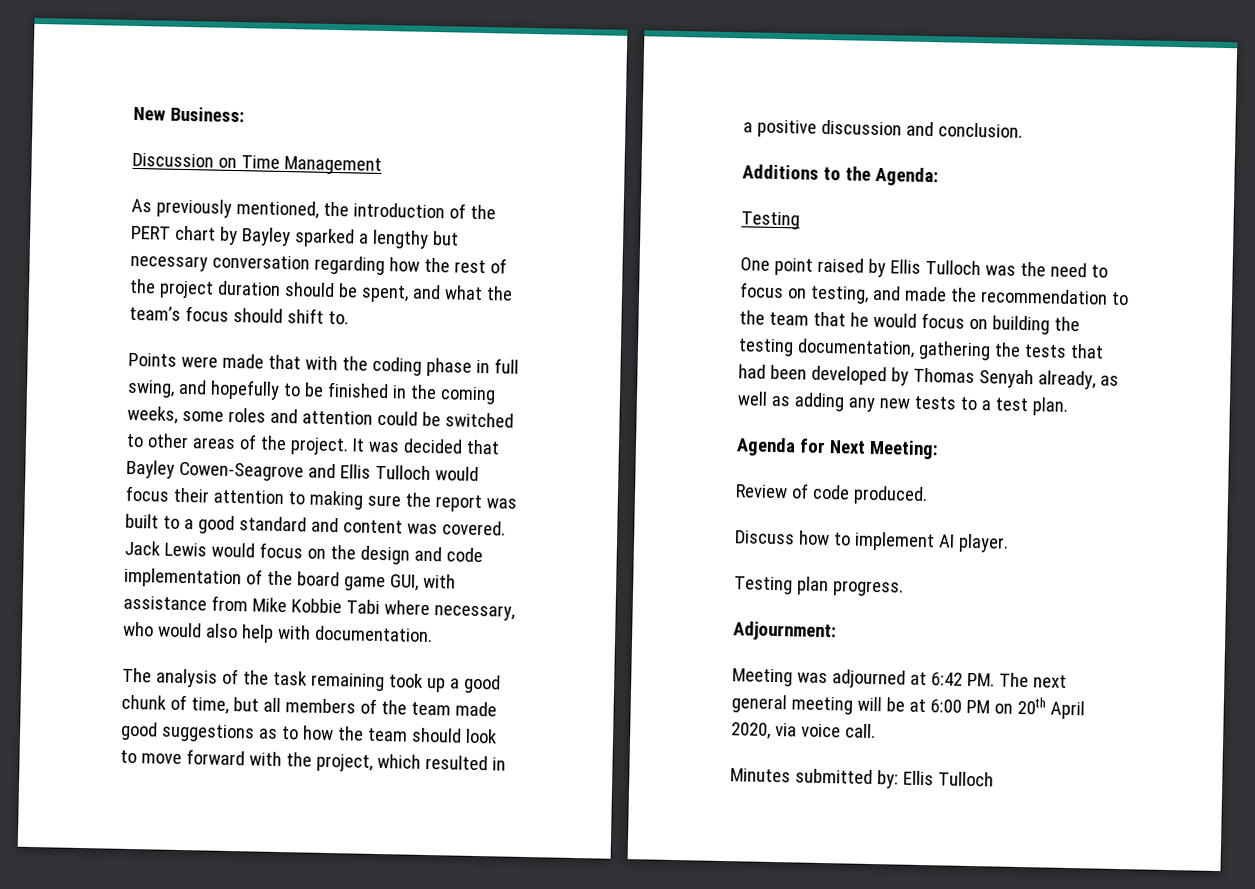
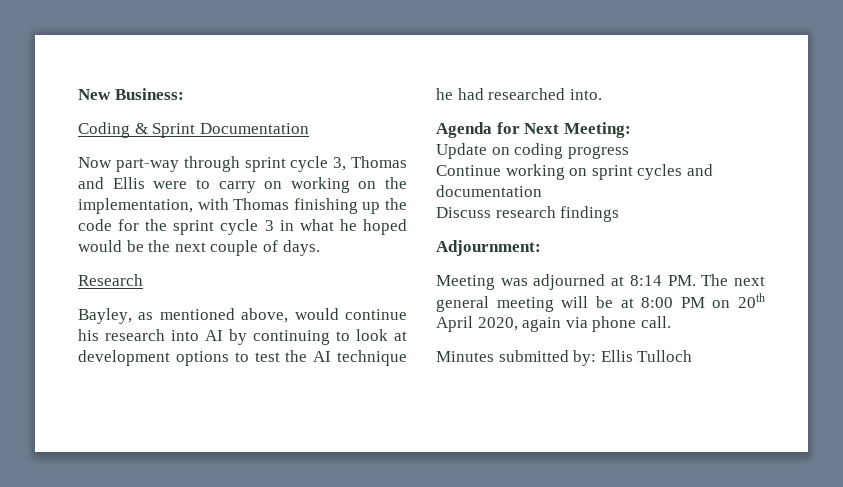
[132,152,382,175] [131,198,496,220] [131,225,459,249] [130,254,507,276] [129,278,513,303] [129,305,349,325] [128,352,519,377] [127,379,496,405] [127,405,514,428] [126,433,500,456] [126,459,479,482] [125,485,517,513] [125,513,506,536] [124,540,483,565] [124,567,456,592] [123,595,515,621] [123,621,433,643] [122,667,501,694] [121,694,497,717] [120,721,497,744] [120,749,506,772] [743,119,1023,138] [742,164,939,187] [741,211,800,230] [740,257,1108,278] [740,282,1129,306] [739,310,1080,335] [738,338,1104,361] [738,364,1119,390] [737,391,1069,416] [736,437,939,460] [735,483,928,506] [735,530,1009,553] [734,576,904,597] Discussion on Time Management // As previously mentioned, the introduction of the PERT chart by Bayley sparked a lengthy but necessary conversation regarding how the rest of the project duration should be spent, and what the team’s focus should shift to. // Points were made that with the coding phase in full swing, and hopefully to be finished in the coming weeks, some roles and attention could be switched to other areas of the project. It was decided that Bayley Cowen-Seagrove and Ellis Tulloch would focus their attention to making sure the report was built to a good standard and content was covered. Jack Lewis would focus on the design and code implementation of the board game GUI, with assistance from Mike Kobbie Tabi where necessary, who would also help with documentation. // The analysis of the task remaining took up a good chunk of time, but all members of the team made good suggestions as to how the team should look to move forward with the project, which resulted in a positive discussion and conclusion. // Additions to the Agenda: // Testing // One point raised by Ellis Tulloch was the need to focus on testing, and made the recommendation to the team that he would focus on building the testing documentation, gathering the tests that had been developed by Thomas Senyah already, as well as adding any new tests to a test plan. // Agenda for Next Meeting: // Review of code produced. // Discuss how to implement AI player. // Testing plan progress. -> [78,122,309,138] [78,156,407,172] [78,177,407,193] [78,198,408,214] [78,219,407,235] [78,240,320,256] [78,274,143,286] [78,308,407,324] [78,329,407,345] [78,350,407,366] [436,88,602,100] [436,122,631,138] [436,143,629,159] [436,164,713,180] [436,185,542,197] [436,206,620,222] Coding & Sprint Documentation // Now part-way through sprint cycle 3, Thomas and Ellis were to carry on working on the implementation, with Thomas finishing up the code for the sprint cycle 3 in what he hoped would be the next couple of days. // Research // Bayley, as mentioned above, would continue his research into AI by continuing to look at development options to test the AI technique he had researched into. // Agenda for Next Meeting: // Update on coding progress // Continue working on sprint cycles and documentation // Discuss research findings
[930,672,963,686] 6:42 -> [629,275,662,286] 8:14
[929,699,962,713] 6:00 -> [641,297,674,308] 8:00
[774,723,841,738] via voice -> [522,316,637,332] again via phone

